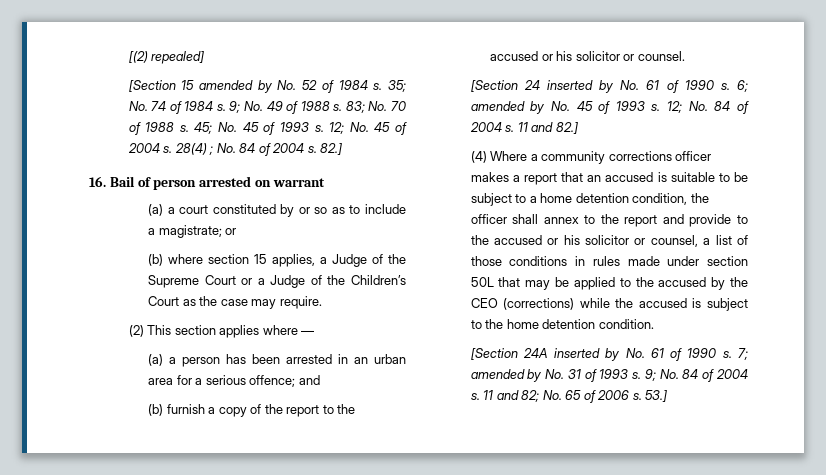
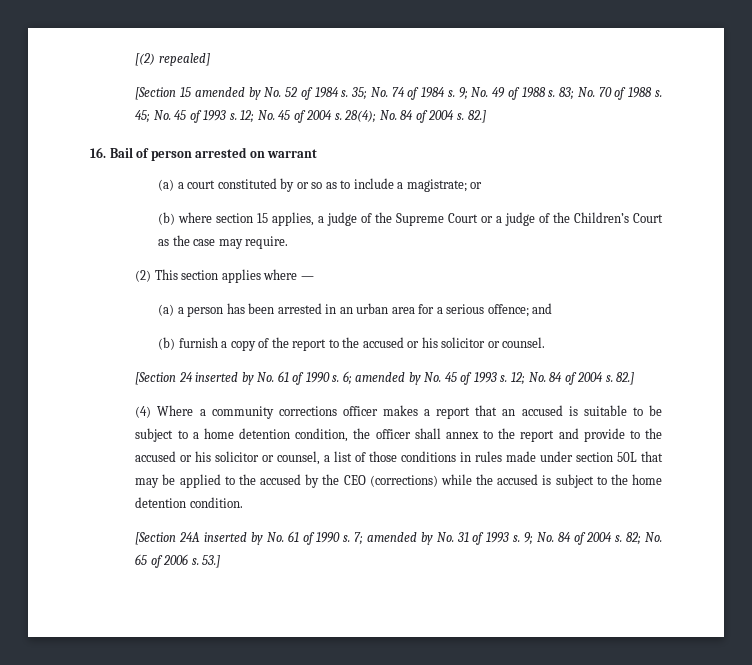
[174,143,214,155] 28(4) ; -> [344,110,377,123] 28(4);
[332,254,368,267] Judge -> [326,212,357,226] judge
[270,275,306,288] Judge -> [504,212,535,226] judge
[517,122,554,132] 11 and -> (613, 378) none
[483,390,519,400] 11 and -> (623, 538) none

